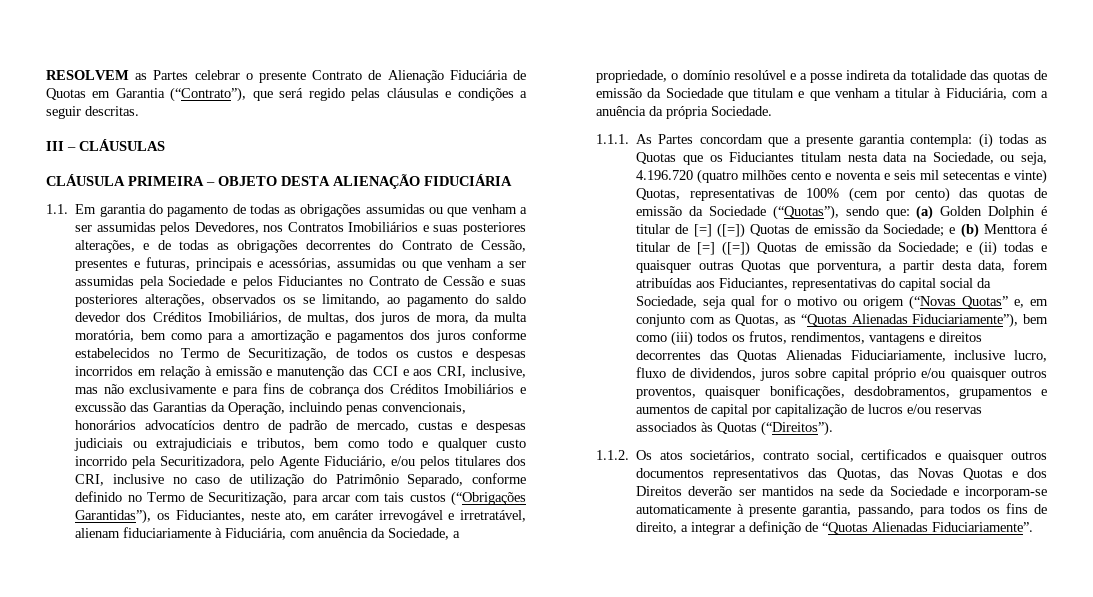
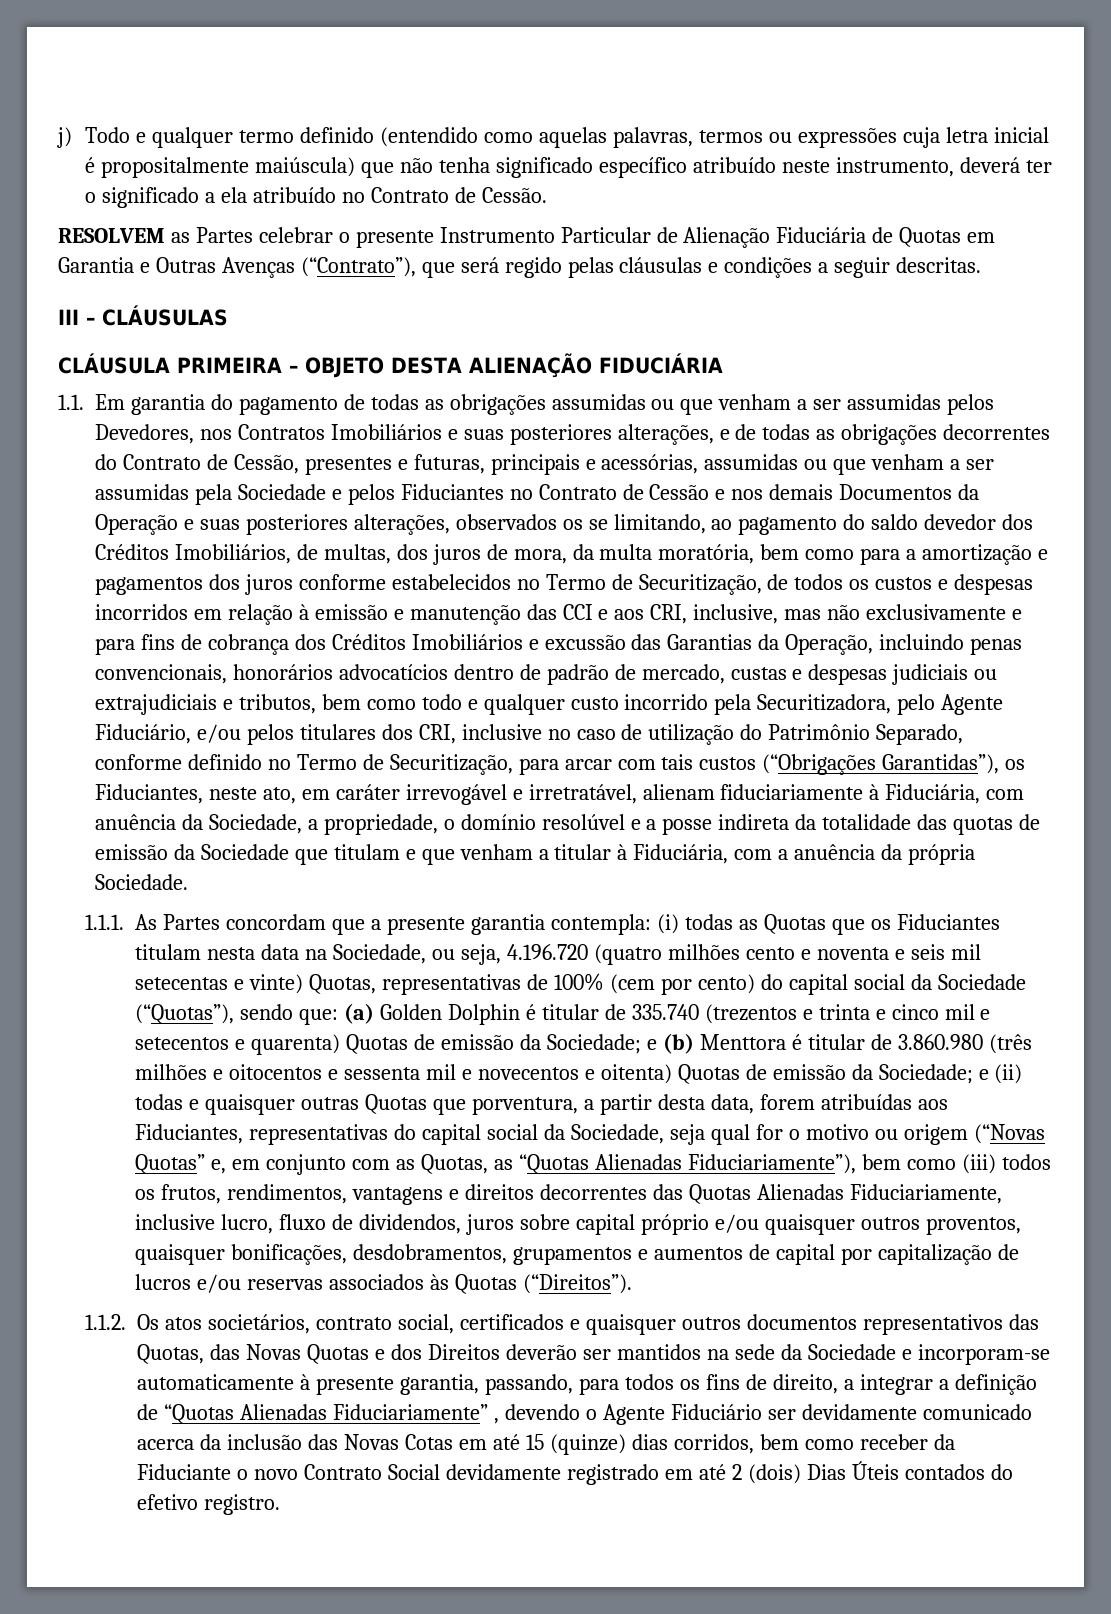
(46, 75) none -> [57,127,1049,148] [85,157,1052,178] [85,187,547,208] j) Todo e qualquer termo definido (entendido como aquelas palavras, termos ou expressões cuja letra inicial é propositalmente maiúscula) que não tenha significado específico atribuído neste instrumento, deverá ter o significado a ela atribuído no Contrato de Cessão. //
[312,70,363,80] Contrato -> [439,227,651,243] Instrumento Particular
(165, 93) none -> [139,257,295,278] e Outras Avenças
(496, 282) none -> [731,484,980,500] [95,514,194,535] nos demais Documentos da Operação e
[959,188,1047,201] [636,206,683,216] das quotas de emissão -> [760,974,905,995] do capital social
[693,223,745,238] [=] ([=]) -> [631,1004,991,1024] [135,1034,341,1055] 335.740 (trezentos e trinta e cinco mil e setecentos e quarenta)
[697,241,751,256] [=] ([=]) -> [897,1034,1032,1054] [135,1064,672,1084] 3.860.980 (três milhões e oitocentos e sessenta mil e novecentos e oitenta)
[932,522,1034,532] Fiduciariamente”. -> [333,1404,1032,1425] [137,1434,955,1455] [137,1461,1013,1485] [137,1494,281,1515] Fiduciariamente” , devendo o Agente Fiduciário ser devidamente comunicado acerca da inclusão das Novas Cotas em até 15 (quinze) dias corridos, bem como receber da Fiduciante o novo Contrato Social devidamente registrado em até 2 (dois) Dias Úteis contados do efetivo registro.

